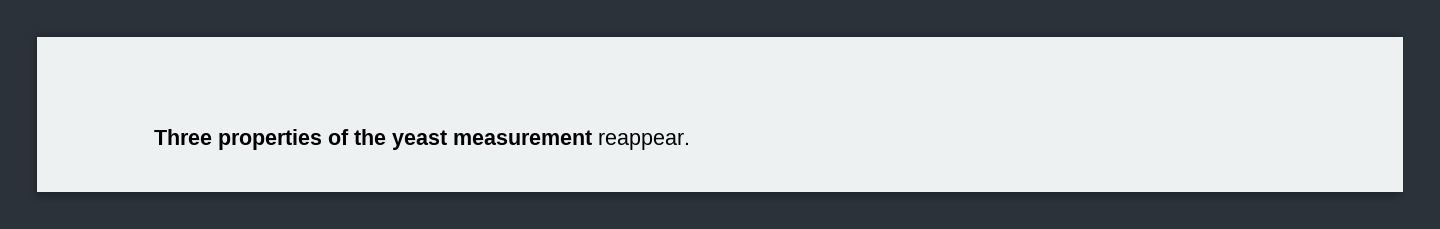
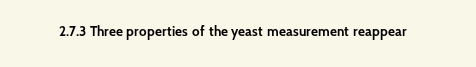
(154, 137) none -> [59,26,86,36] 2.7.3
[598,132,690,150] reappear. -> [352,29,407,40] reappear

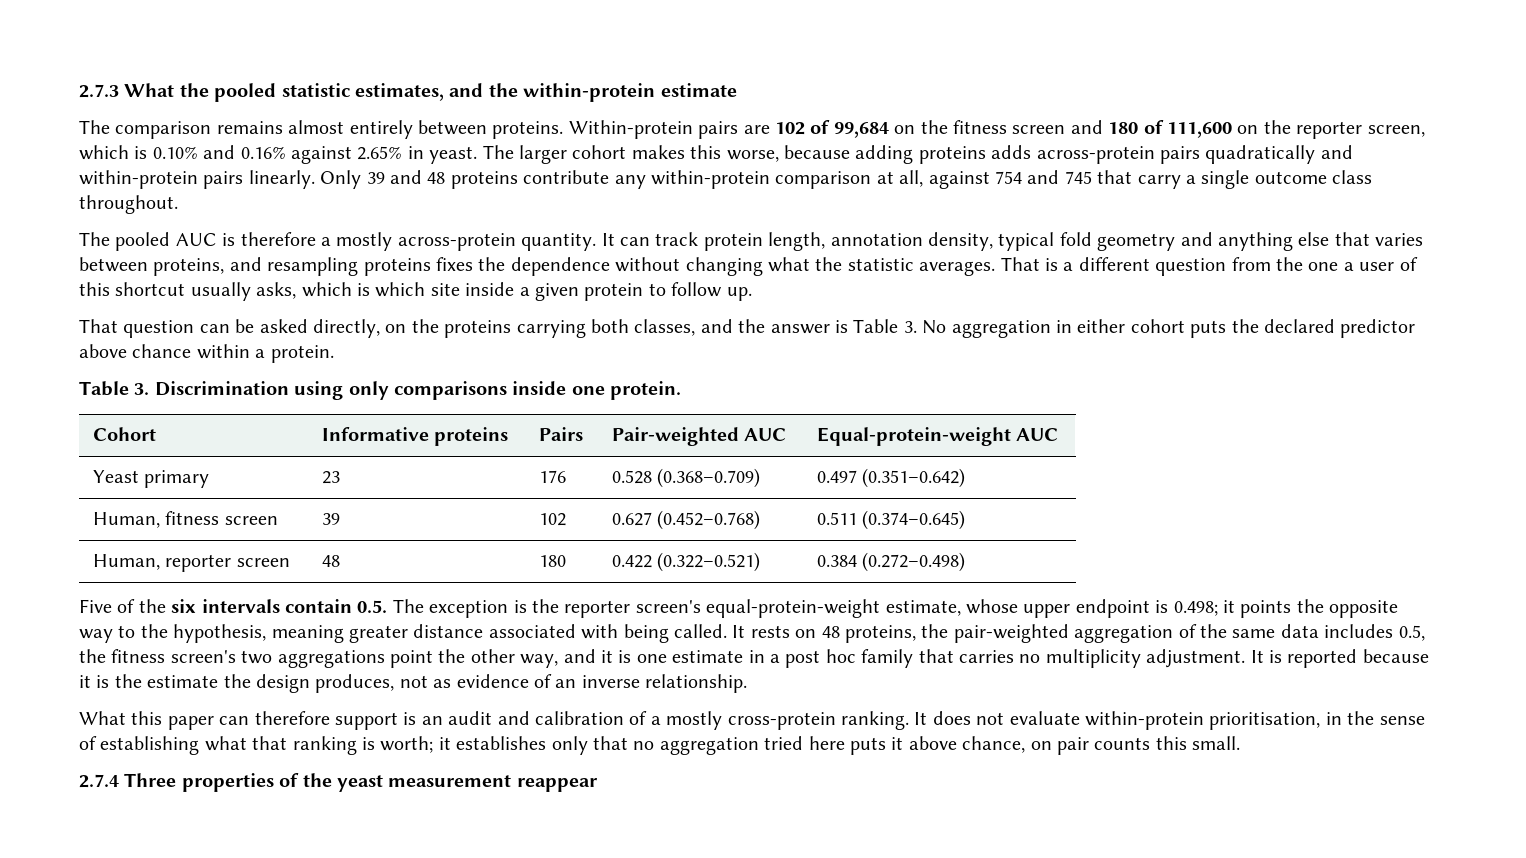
(86, 31) none -> [124,83,737,102] [79,120,1425,139] [79,145,1353,164] [79,170,1373,189] [79,195,178,214] [79,232,1424,251] [79,257,1418,276] [79,282,752,301] [79,319,1416,338] [79,344,334,363] [79,381,682,400] [93,427,157,441] [322,427,509,446] [539,427,584,441] [612,427,787,446] [817,427,1059,446] [93,470,210,488] [322,471,341,484] [539,470,567,483] [612,468,761,488] [817,468,966,488] [93,511,278,528] [322,513,341,525] [539,513,567,526] [612,510,761,530] [817,510,966,530] [93,554,290,572] [322,555,341,567] [539,555,567,567] [612,552,761,572] [817,552,966,572] [79,599,1399,618] [79,624,1425,643] [79,649,1429,668] [79,674,748,693] [79,711,1425,730] [79,736,1241,755] [79,774,119,788] What the pooled statistic estimates, and the within-protein estimate // The comparison remains almost entirely between proteins. Within-protein pairs are 102 of 99,684 on the fitness screen and 180 of 111,600 on the reporter screen, which is 0.10% and 0.16% against 2.65% in yeast. The larger cohort makes this worse, because adding proteins adds across-protein pairs quadratically and within-protein pairs linearly. Only 39 and 48 proteins contribute any within-protein comparison at all, against 754 and 745 that carry a single outcome class throughout. // The pooled AUC is therefore a mostly across-protein quantity. It can track protein length, annotation density, typical fold geometry and anything else that varies between proteins, and resampling proteins fixes the dependence without changing what the statistic averages. That is a different question from the one a user of this shortcut usually asks, which is which site inside a given protein to follow up. // That question can be asked directly, on the proteins carrying both classes, and the answer is Table 3. No aggregation in either cohort puts the declared predictor above chance within a protein. // Table 3. Discrimination using only comparisons inside one protein. // Cohort | Informative proteins | Pairs | Pair-weighted AUC | Equal-protein-weight AUC // Yeast primary | 23 | 176 | 0.528 (0.368–0.709) | 0.497 (0.351–0.642) // Human, fitness screen | 39 | 102 | 0.627 (0.452–0.768) | 0.511 (0.374–0.645) // Human, reporter screen | 48 | 180 | 0.422 (0.322–0.521) | 0.384 (0.272–0.498) // Five of the six intervals contain 0.5. The exception is the reporter screen's equal-protein-weight estimate, whose upper endpoint is 0.498; it points the opposite way to the hypothesis, meaning greater distance associated with being called. It rests on 48 proteins, the pair-weighted aggregation of the same data includes 0.5, the fitness screen's two aggregations point the other way, and it is one estimate in a post hoc family that carries no multiplicity adjustment. It is reported because it is the estimate the design produces, not as evidence of an inverse relationship. // What this paper can therefore support is an audit and calibration of a mostly cross-protein ranking. It does not evaluate within-protein prioritisation, in the sense of establishing what that ranking is worth; it establishes only that no aggregation tried here puts it above chance, on pair counts this small. // 2.7.4

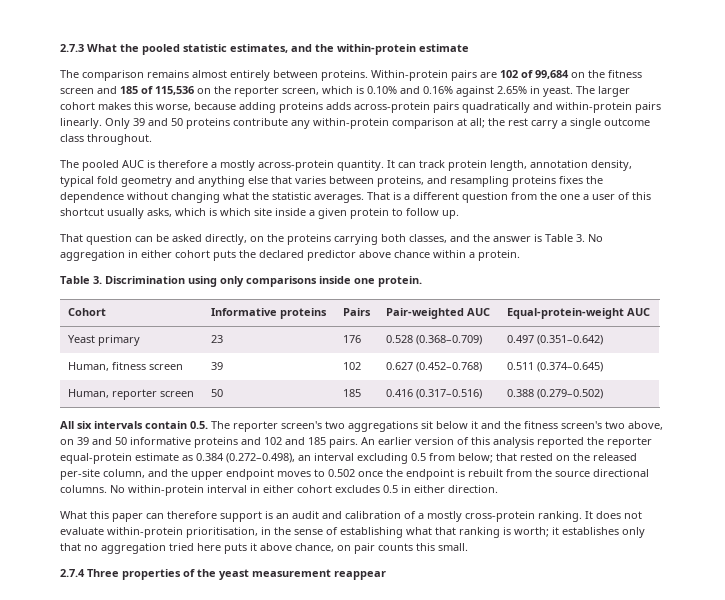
[1108,120,1232,138] 180 of 111,600 -> [120,86,194,95] 185 of 115,536
[427,172,446,184] 48 -> [171,118,183,126] 50
[899,170,1133,189] all, against 754 and 745 that -> [470,118,528,128] all; the rest
[322,555,341,567] [539,555,567,567] [612,552,761,572] [817,552,966,572] [79,599,166,613] 48 | 180 | 0.422 (0.322–0.521) | 0.384 (0.272–0.498) // Five of the -> [210,389,223,397] [342,389,361,397] [385,389,482,399] [506,389,603,399] [60,421,74,429] 50 | 185 | 0.416 (0.317–0.516) | 0.388 (0.279–0.502) // All
[429,599,1399,618] [79,624,1425,643] [79,649,1429,668] [79,674,748,693] exception is the reporter screen's equal-protein-weight estimate, whose upper endpoint is 0.498; it points the opposite way to the hypothesis, meaning greater distance associated with being called. It rests on 48 proteins, the pair-weighted aggregation of the same data includes 0.5, the fitness screen's two aggregations point the other way, and it is one estimate in a post hoc family that carries no multiplicity adjustment. It is reported because it is the estimate the design produces, not as evidence of an inverse relationship. -> [233,421,663,432] [60,437,652,448] [60,453,637,464] [60,469,649,480] [60,485,498,496] reporter screen's two aggregations sit below it and the fitness screen's two above, on 39 and 50 informative proteins and 102 and 185 pairs. An earlier version of this analysis reported the reporter equal-protein estimate as 0.384 (0.272–0.498), an interval excluding 0.5 from below; that rested on the released per-site column, and the upper endpoint moves to 0.502 once the endpoint is rebuilt from the source directional columns. No within-protein interval in either cohort excludes 0.5 in either direction.

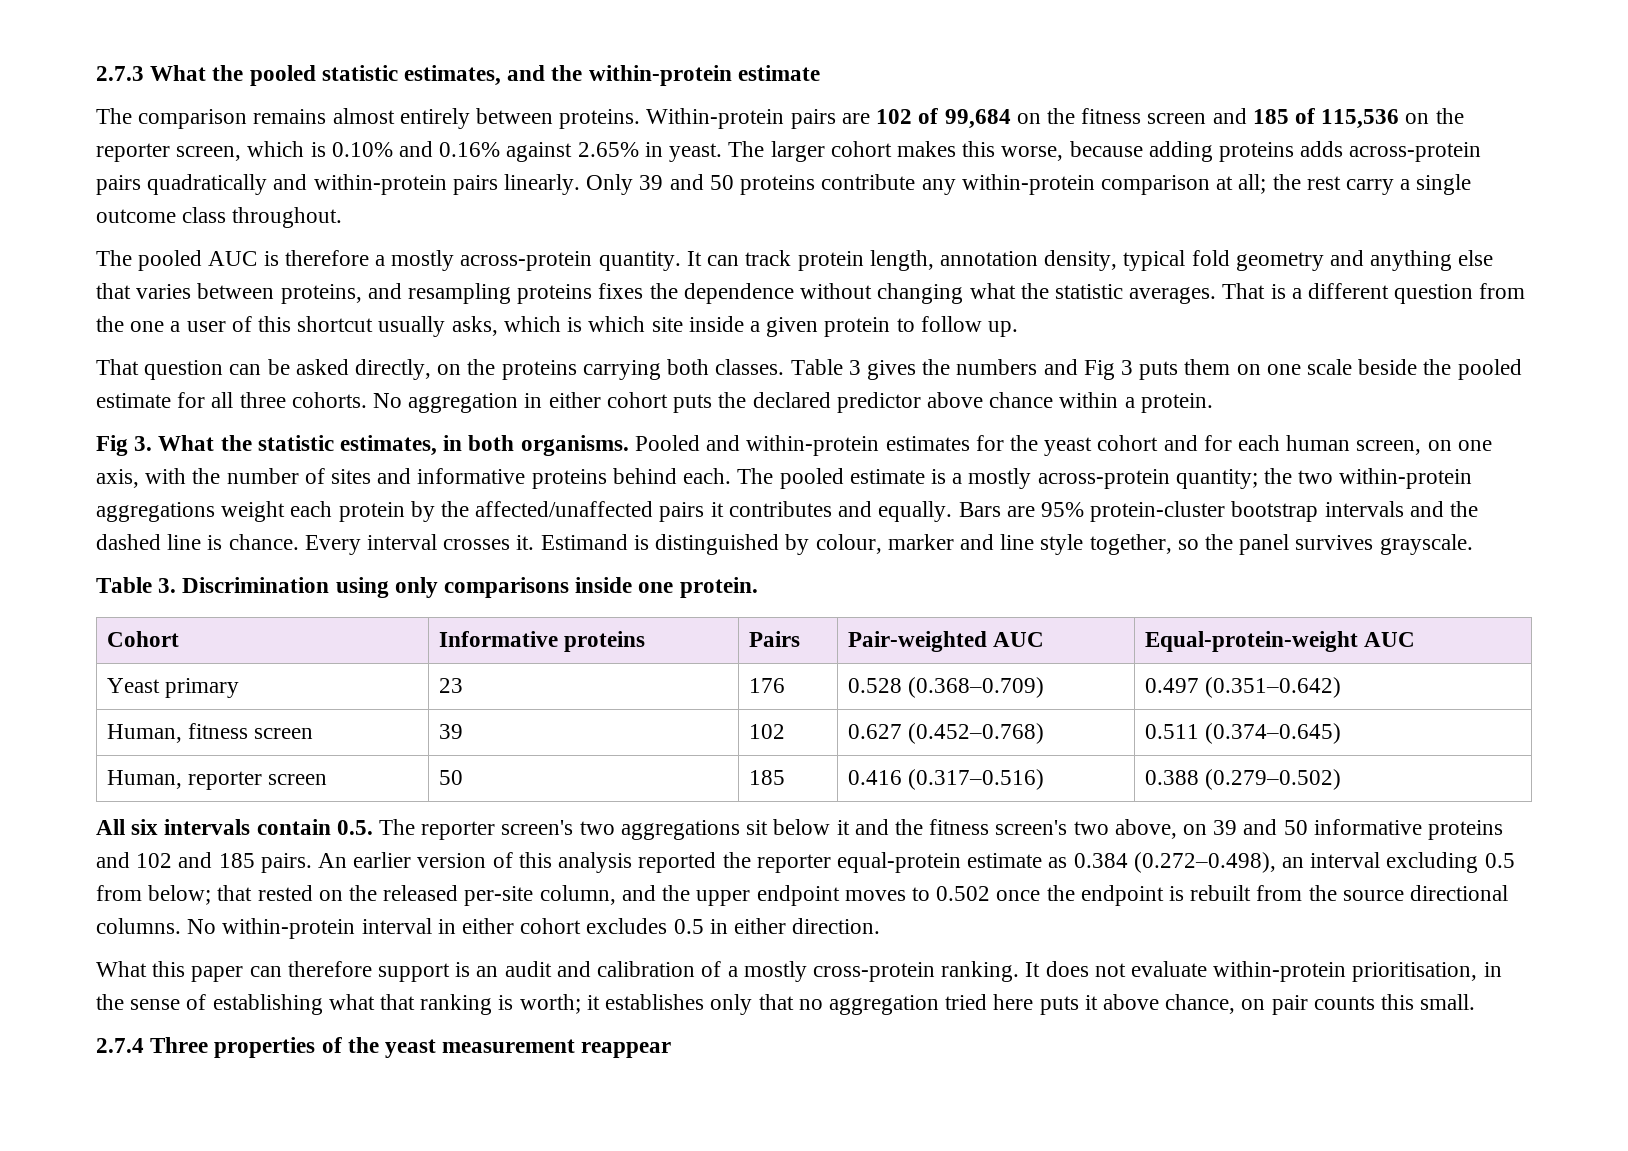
[409,234,585,243] classes, and the answer is Table 3. -> [715,359,1522,380] [96,392,367,408] classes. Table 3 gives the numbers and Fig 3 puts them on one scale beside the pooled estimate for all three cohorts.
(520, 255) none -> [96,435,1492,456] [96,468,1473,489] [96,501,1478,522] [96,534,1473,555] // Fig 3. What the statistic estimates, in both organisms. Pooled and within-protein estimates for the yeast cohort and for each human screen, on one axis, with the number of sites and informative proteins behind each. The pooled estimate is a mostly across-protein quantity; the two within-protein aggregations weight each protein by the affected/unaffected pairs it contributes and equally. Bars are 95% protein-cluster bootstrap intervals and the dashed line is chance. Every interval crosses it. Estimand is distinguished by colour, marker and line style together, so the panel survives grayscale.

